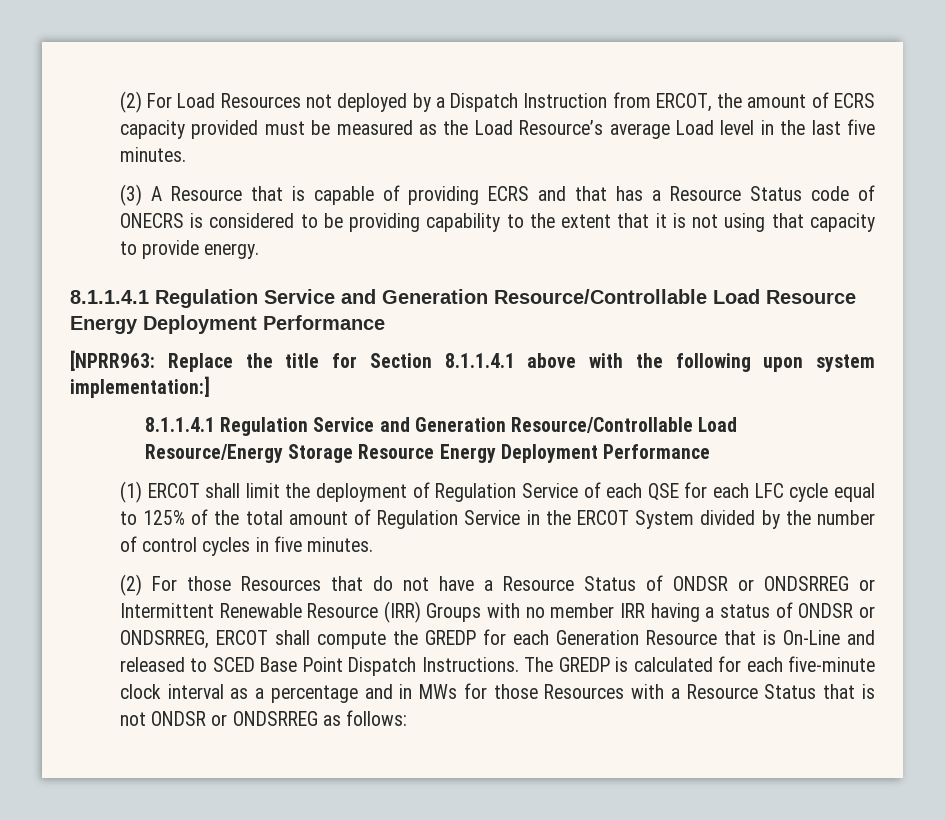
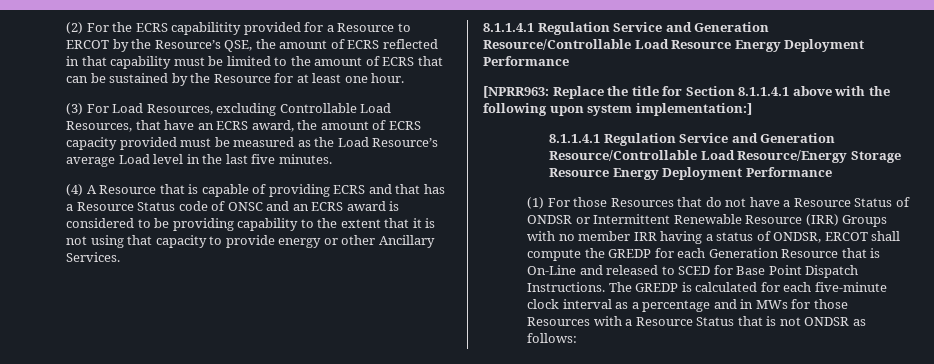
[119,91,712,113] (2) For Load Resources not deployed by a Dispatch Instruction from ERCOT, -> [66,22,411,35] [66,39,438,52] [66,56,443,69] [66,73,405,86] [66,103,392,116] [66,120,294,132] (2) For the ECRS capabilitity provided for a Resource to ERCOT by the Resource’s QSE, the amount of ECRS reflected in that capability must be limited to the amount of ECRS that can be sustained by the Resource for at least one hour. // (3) For Load Resources, excluding Controllable Load Resources, that have an ECRS award,
[119,184,142,206] (3) -> [66,184,84,196] (4)
[119,213,184,228] ONECRS -> [227,201,386,211] ONSC and an ECRS award
[204,243,260,259] energy. -> [278,235,435,248] [66,252,121,262] energy or other Ancillary Services.
[147,482,876,502] [119,509,875,529] [119,536,374,556] [119,574,142,596] ERCOT shall limit the deployment of Regulation Service of each QSE for each LFC cycle equal to 125% of the total amount of Regulation Service in the ERCOT System divided by the number of control cycles in five minutes. // (2) -> (545, 203) none
[763,576,875,591] ONDSRREG or -> (590, 220) none
[798,603,876,618] [119,630,209,649] ONDSR or ONDSRREG, -> [773,232,822,243] ONDSR,
(255, 664) none -> [713,265,733,275] for
[211,711,318,726] or ONDSRREG -> (850, 321) none

